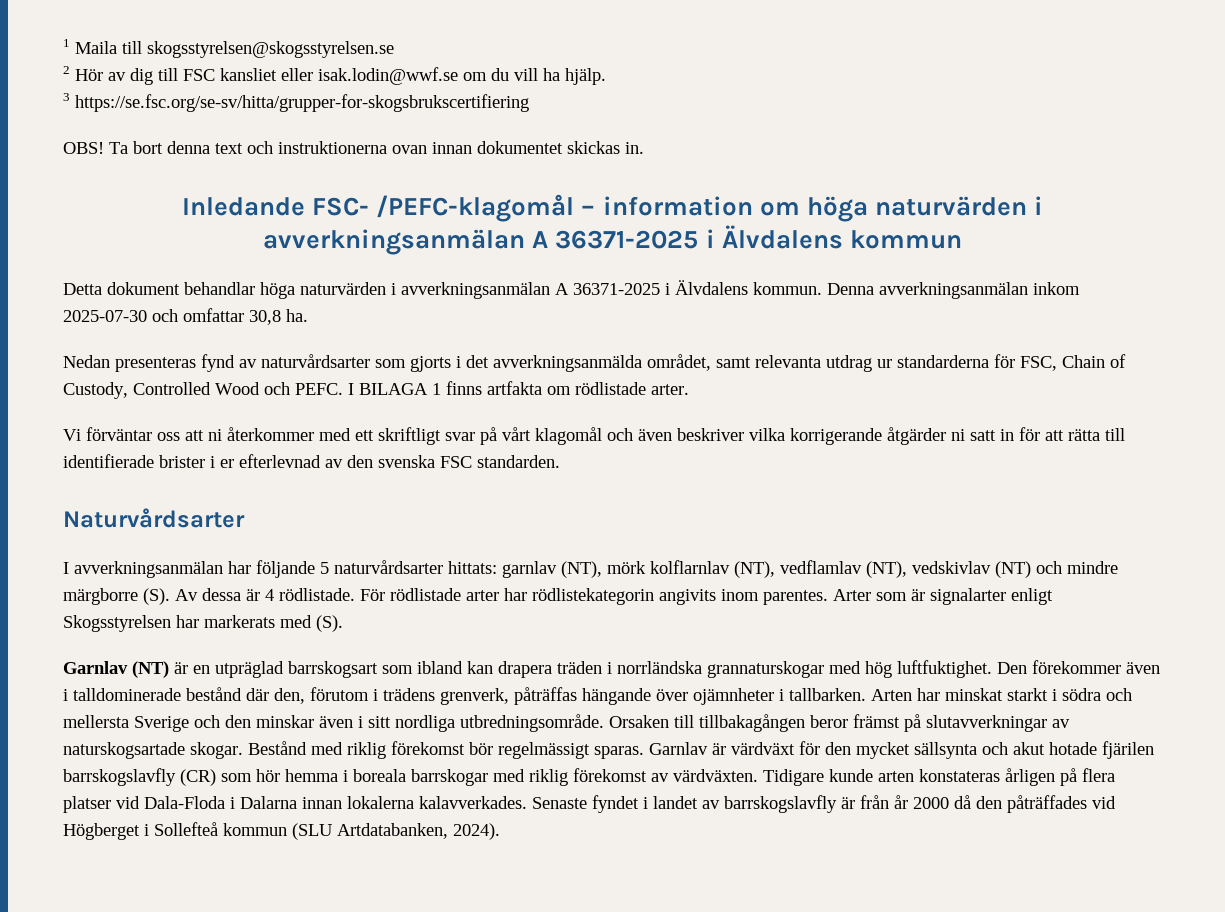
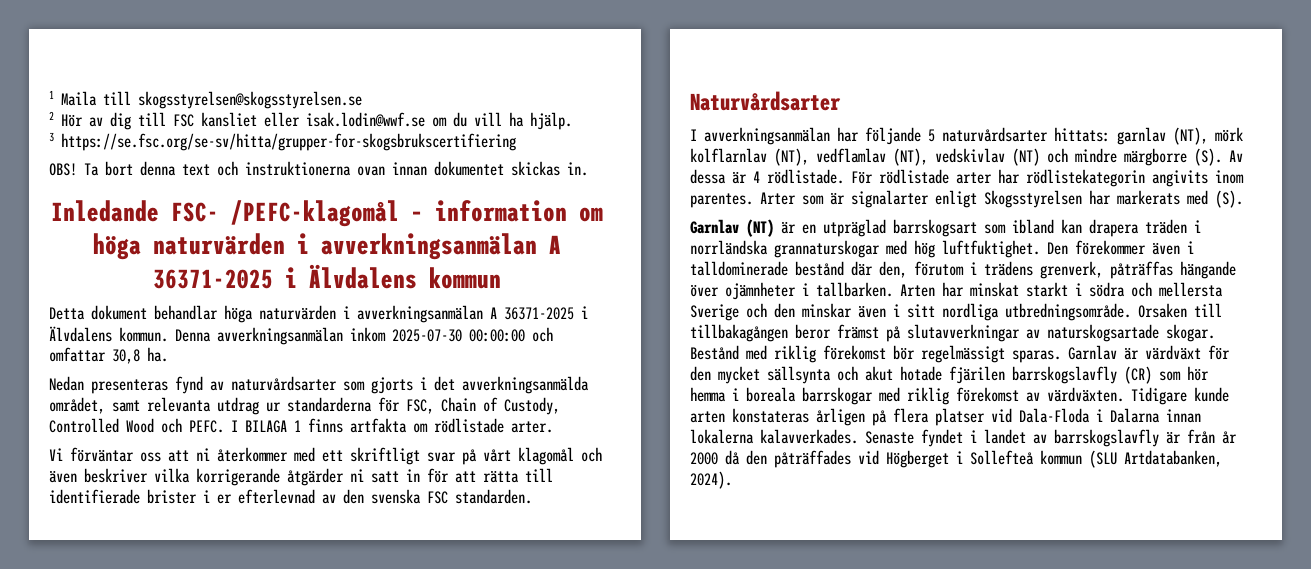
(147, 316) none -> [469,329,525,342] 00:00:00

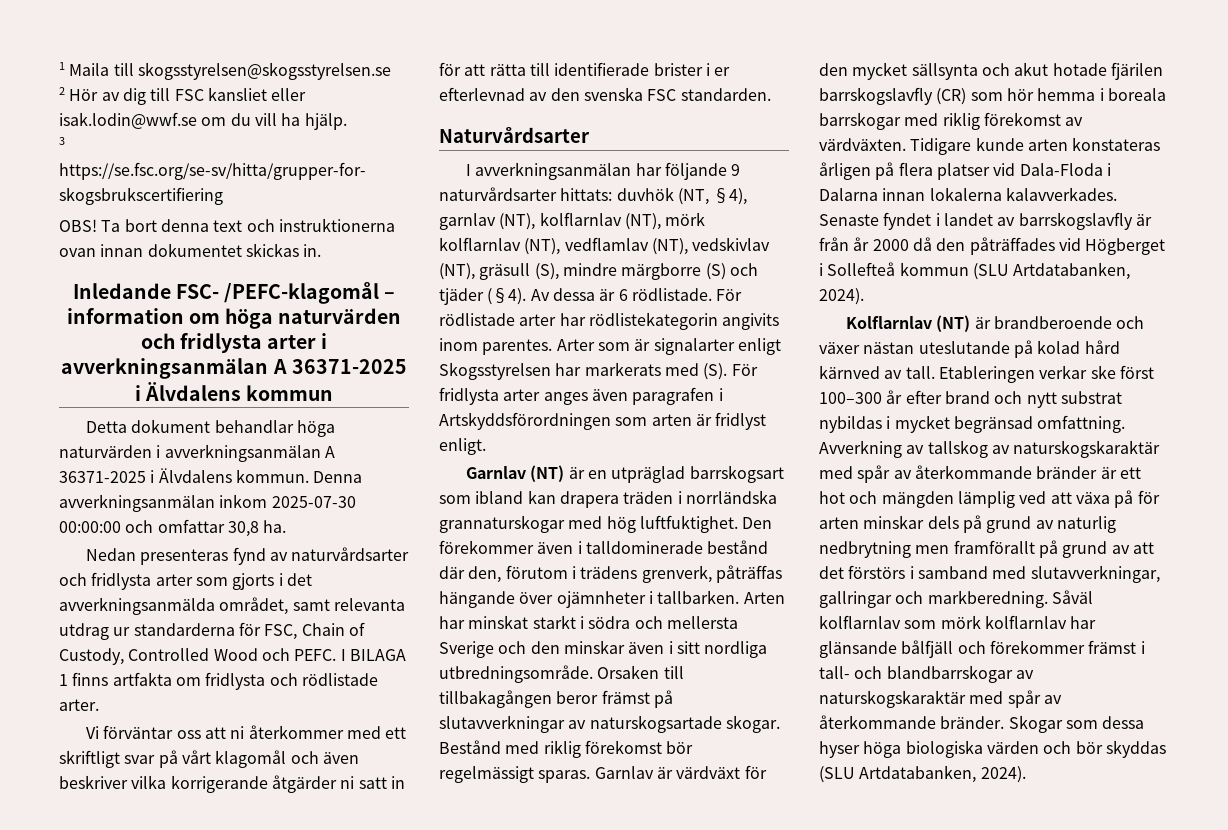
(285, 244) none -> [140,333,317,353] och fridlysta arter
(337, 383) none -> [59,572,193,590] och fridlysta arter
(428, 428) none -> [205,672,298,690] fridlysta och
[928,129,935,142] 5 -> [731,164,741,176] 9
[1117,127,1166,145] garnlav -> [616,187,748,205] [439,212,622,230] duvhök (NT, §4), garnlav (NT), kolflarnlav
[1012,148,1222,166] (NT) och mindre märgborre (S). -> [439,263,758,280] [439,288,527,305] (NT), gräsull (S), mindre märgborre (S) och tjäder (§4).
[753,171,760,183] 4 -> [618,289,628,301] 6
(1243, 199) none -> [731,364,758,376] [439,387,723,405] [439,412,767,430] [439,438,486,455] För fridlysta arter anges även paragrafen i Artskyddsförordningen som arten är fridlyst enligt.
(732, 480) none -> [846,315,1145,332] [819,340,1120,358] [819,365,1154,383] [819,390,1122,408] [819,415,1126,433] [819,440,1161,458] [819,465,1141,483] [819,490,1160,508] [819,515,1116,533] [819,540,1154,558] [819,565,1160,583] [819,590,1093,608] [819,615,1097,629] [819,640,1145,658] [819,665,1034,683] [819,690,1062,708] [819,715,1145,733] [819,740,1166,758] [819,765,1026,783] // Kolflarnlav (NT) är brandberoende och växer nästan uteslutande på kolad hård kärnved av tall. Etableringen verkar ske först 100–300 år efter brand och nytt substrat nybildas i mycket begränsad omfattning. Avverkning av tallskog av naturskogskaraktär med spår av återkommande bränder är ett hot och mängden lämplig ved att växa på för arten minskar dels på grund av naturlig nedbrytning men framförallt på grund av att det förstörs i samband med slutavverkningar, gallringar och markberedning. Såväl kolflarnlav som mörk kolflarnlav har glänsande bålfjäll och förekommer främst i tall- och blandbarrskogar av naturskogskaraktär med spår av återkommande bränder. Skogar som dessa hyser höga biologiska värden och bör skyddas (SLU Artdatabanken, 2024).

